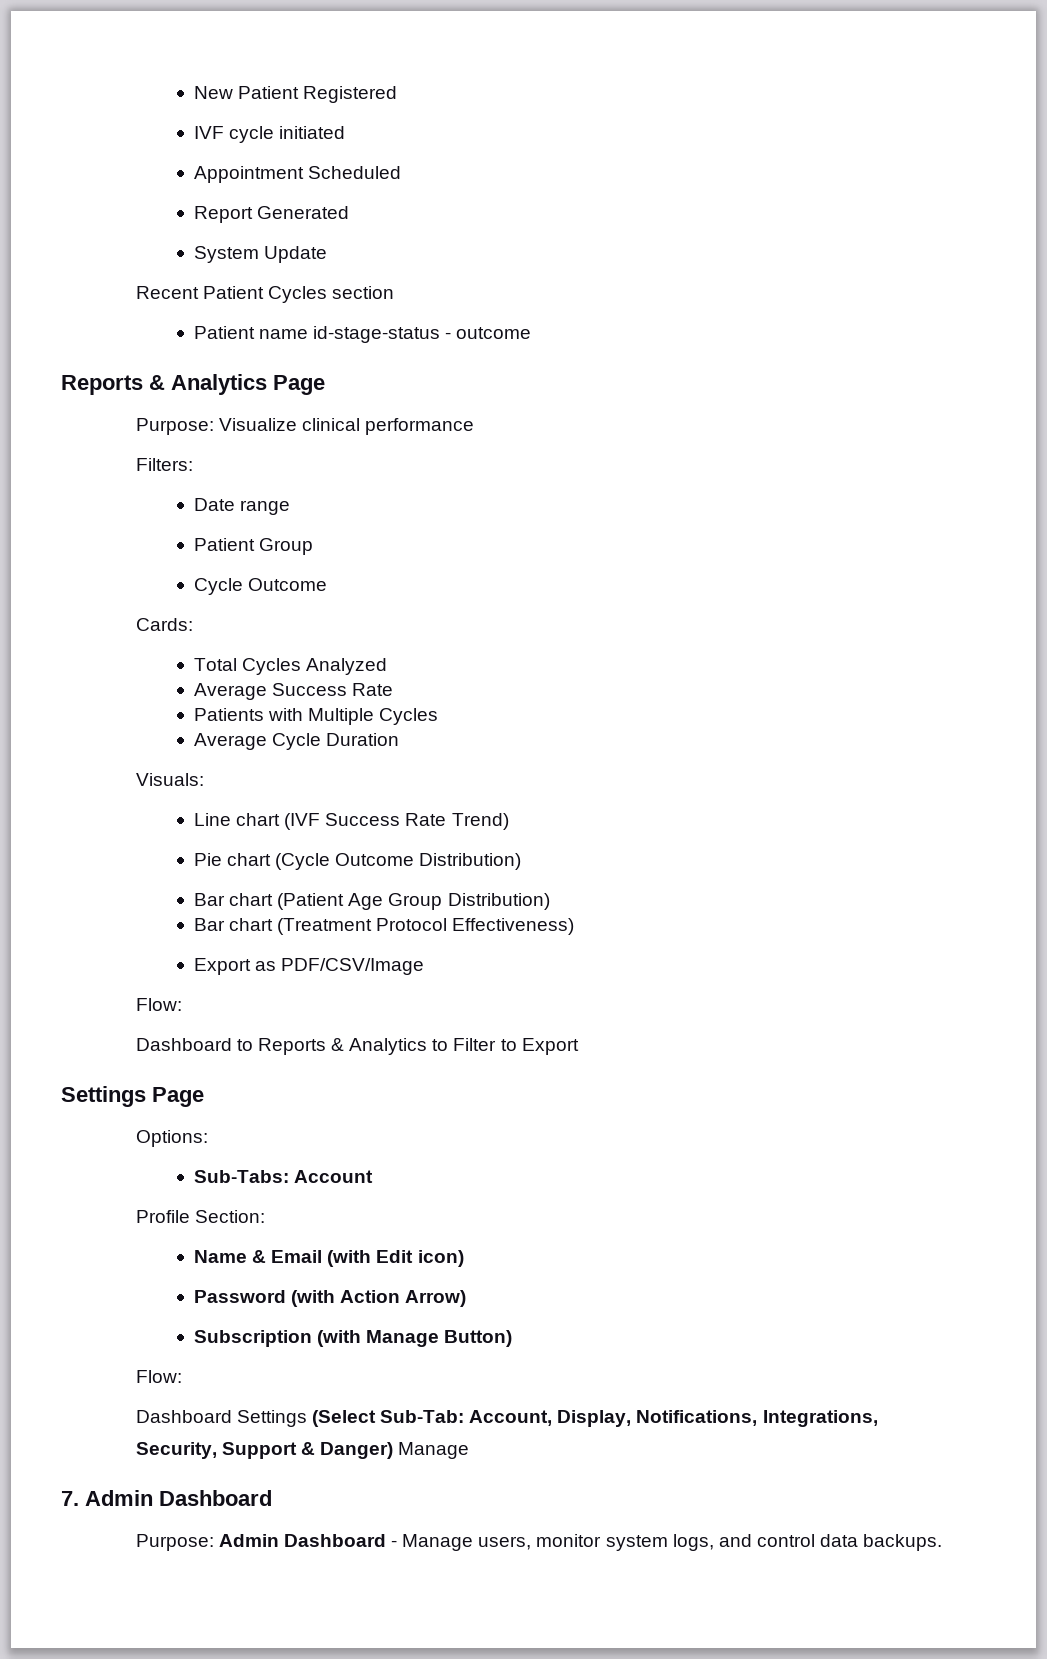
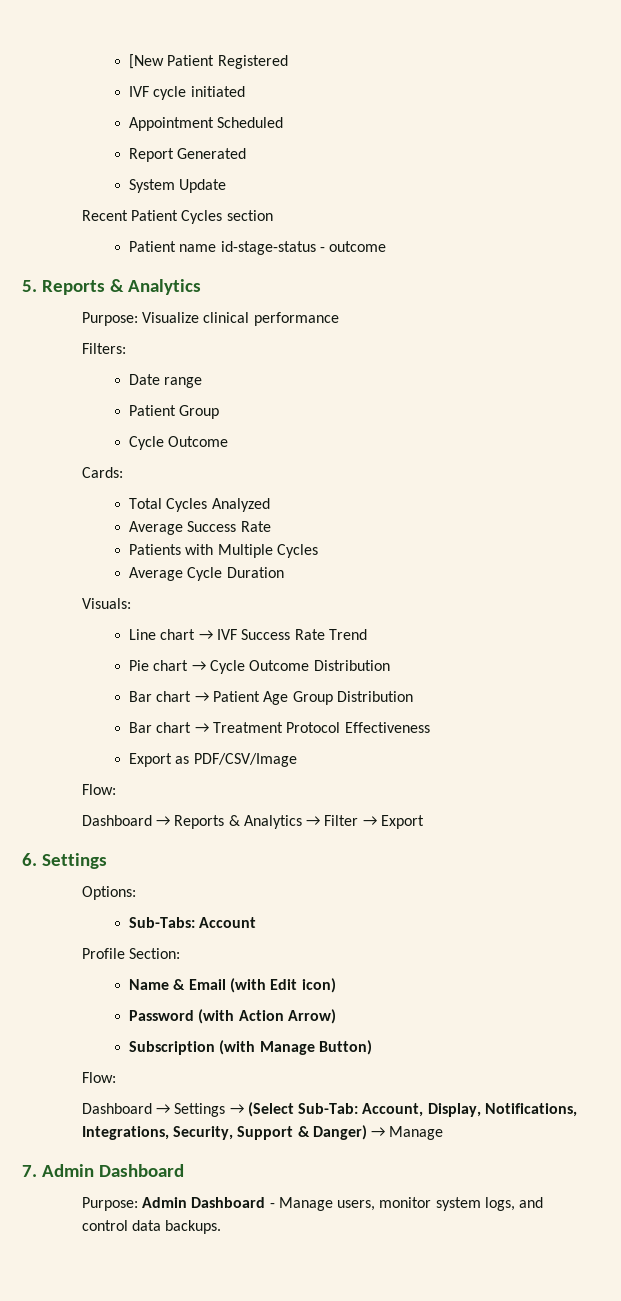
[193,86,233,99] New -> [128,54,164,69] [New
[61,374,325,395] Reports & Analytics Page -> [22,279,201,295] 5. Reports & Analytics
[284,813,509,830] (IVF Success Rate Trend) -> [198,629,367,640] → IVF Success Rate Trend
[275,853,522,870] [193,893,345,910] (Cycle Outcome Distribution) // Bar chart (Patient -> [191,660,390,674] [128,691,260,702] → Cycle Outcome Distribution // Bar chart → Patient
[447,893,550,910] [193,918,575,935] Distribution) // Bar chart (Treatment Protocol Effectiveness) -> [336,691,413,702] [128,722,430,733] Distribution // Bar chart → Treatment Protocol Effectiveness
[236,1038,517,1055] to Reports & Analytics to Filter to -> [155,815,377,829] → Reports & Analytics → Filter →
[61,1086,204,1107] Settings Page -> [22,853,107,869] 6. Settings
[236,1410,307,1427] Settings -> [155,1103,244,1117] → Settings →
(878, 1418) // -> (169, 1133) none
(394, 1450) none -> [371,1127,386,1137] →

